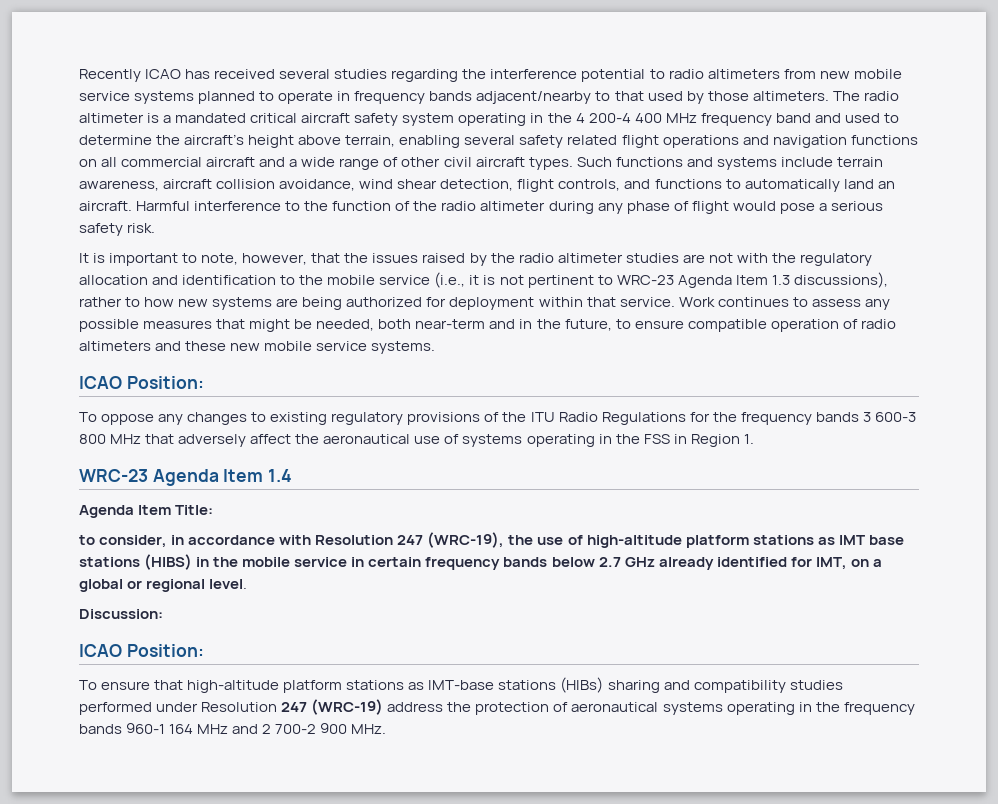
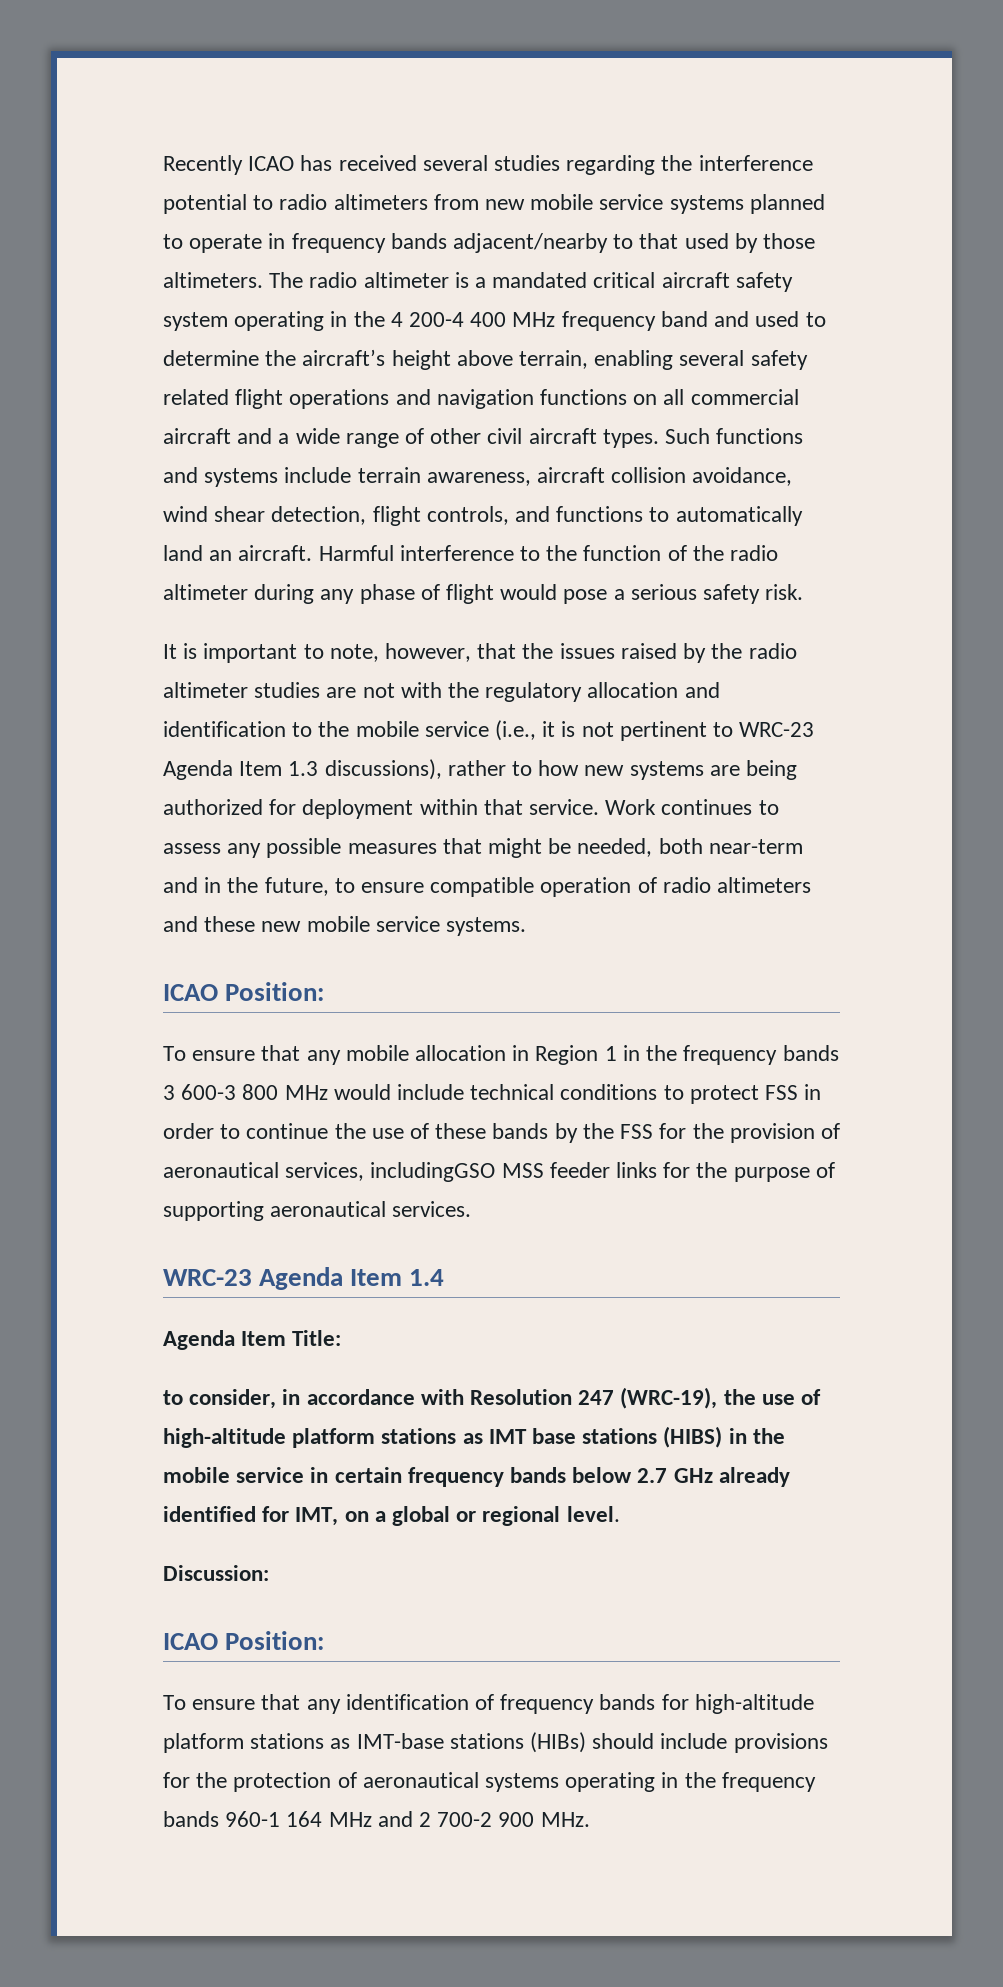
[101,412,710,425] oppose any changes to existing regulatory provisions of the ITU Radio Regulations for -> [192,1045,640,1065] ensure that any mobile allocation in Region 1 in
[145,434,754,447] that adversely affect the aeronautical use of systems operating in the FSS in Region 1. -> [333,1084,822,1104] [163,1123,840,1143] [163,1162,835,1182] [163,1201,472,1221] would include technical conditions to protect FSS in order to continue the use of these bands by the FSS for the provision of aeronautical services, includingGSO MSS feeder links for the purpose of supporting aeronautical services.
(184, 685) none -> [306,1694,689,1714] any identification of frequency bands for
[607,680,843,693] [79,699,444,715] sharing and compatibility studies performed under Resolution 247 (WRC-19) address -> [592,1733,828,1753] [163,1772,190,1788] should include provisions for

